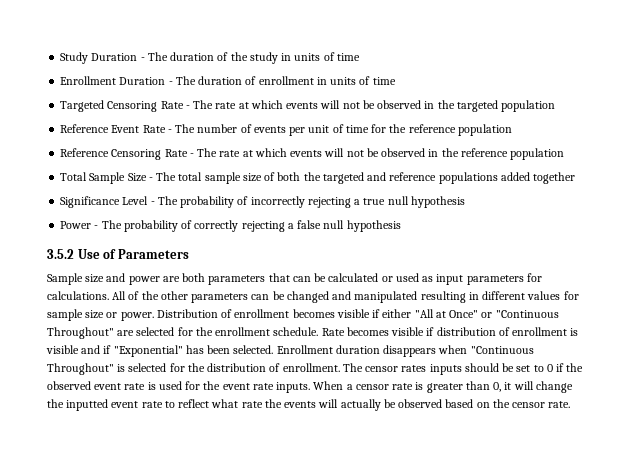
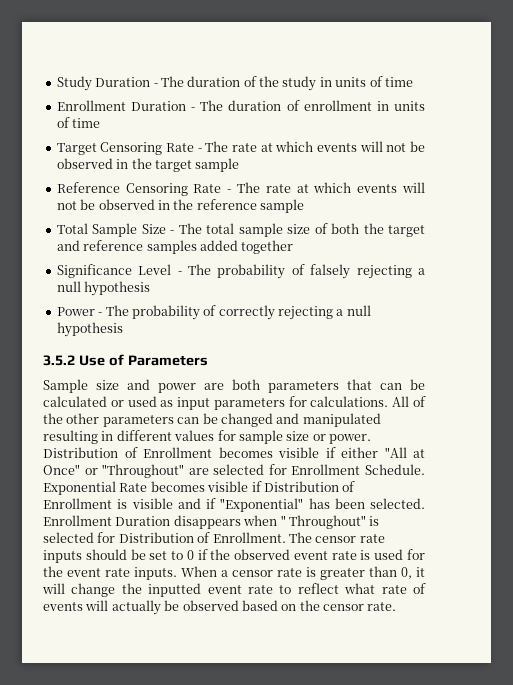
[60,100,105,112] Targeted -> [56,143,97,155] Target
[456,100,556,112] [60,124,512,136] targeted population // Reference Event Rate - The number of events per unit of time for the reference population -> [154,158,240,172] target sample
[510,148,565,160] population -> [260,199,304,213] sample
[322,172,364,184] targeted -> [388,225,426,237] target
[438,172,498,184] populations -> [146,240,197,254] samples
[250,196,386,208] incorrectly rejecting a true -> [310,264,425,279] falsely rejecting a
[297,220,322,229] false -> (344, 312) none
[234,309,290,318] enrollment -> [143,447,212,458] Enrollment
[495,310,559,318] [47,327,114,339] "Continuous Throughout" -> [102,464,185,478] "Throughout"
[195,327,319,336] the enrollment schedule. -> [291,464,425,475] [43,481,116,495] Enrollment Schedule. Exponential
[436,327,568,336] distribution of enrollment -> [263,481,356,492] [43,498,112,509] Distribution of Enrollment
[335,345,380,354] duration -> [115,516,171,526] Duration
[470,346,534,354] "Continuous -> [280,515,286,526] "
[187,363,340,372] the distribution of enrollment. -> [118,532,286,543] Distribution of Enrollment.
[401,365,427,372] rates -> [359,534,385,543] rate
[264,399,282,408] the -> [413,583,426,594] of

